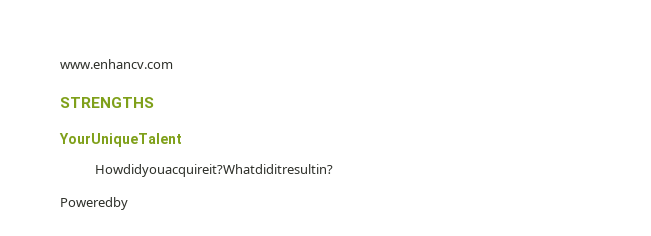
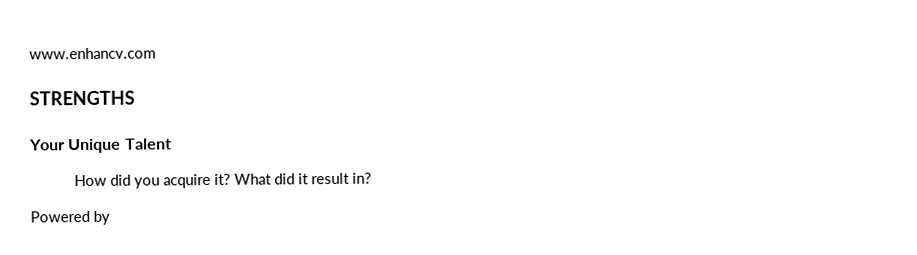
[59,133,182,147] [95,164,334,177] [60,197,128,210] YourUniqueTalent // Howdidyouacquireit?Whatdiditresultin? // Poweredby -> [29,138,172,154] [74,172,373,189] [30,210,110,225] Your Unique Talent // How did you acquire it? What did it result in? // Powered by

